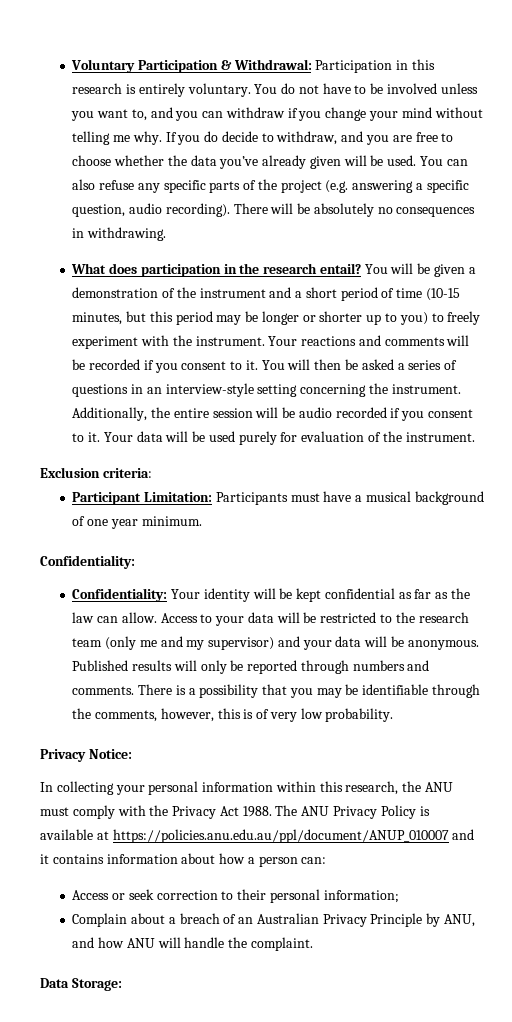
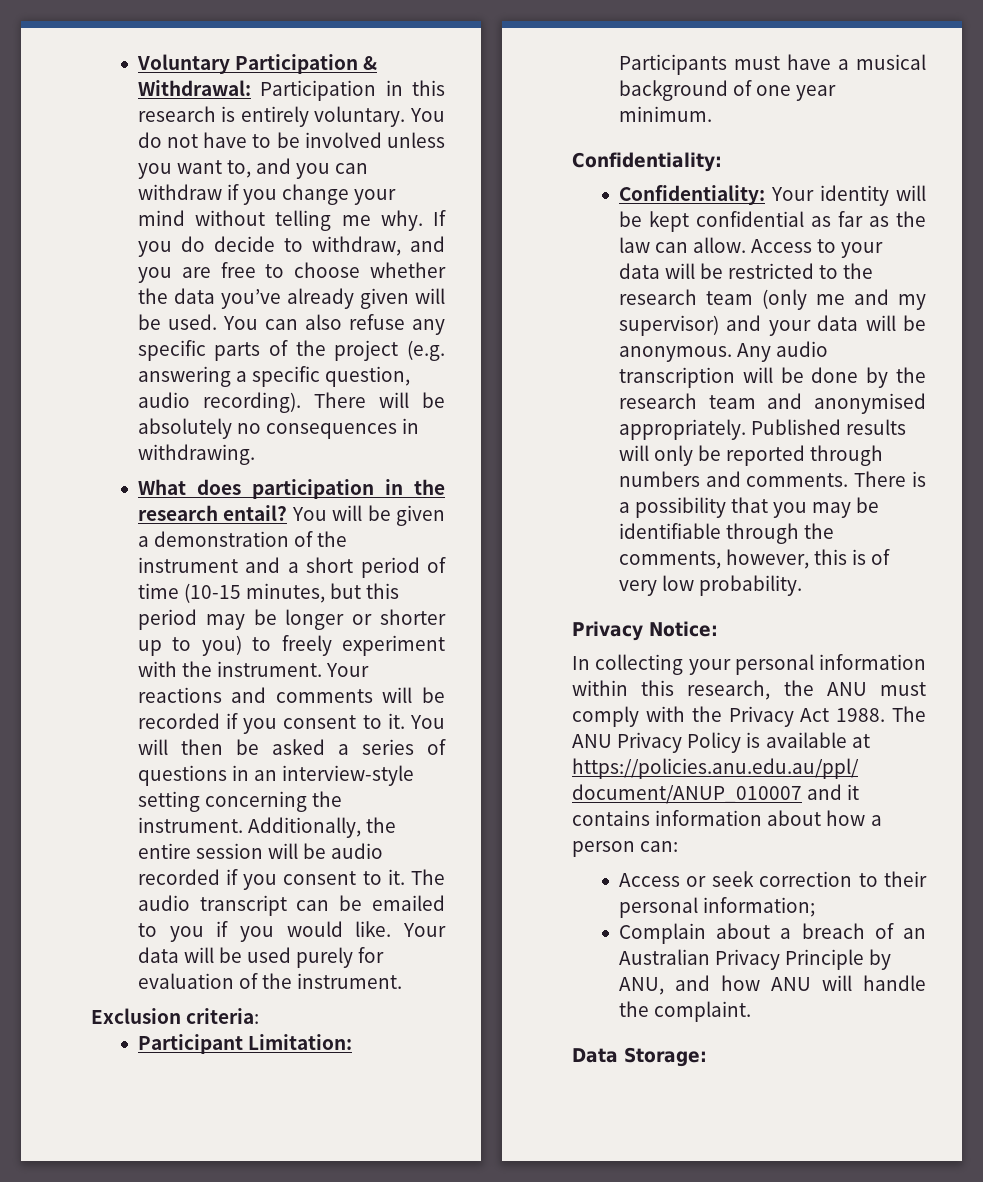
(100, 437) none -> [411,869,445,885] [137,895,445,916] [137,921,392,942] The audio transcript can be emailed to you if you would like.
(479, 645) none -> [736,341,829,362] [618,367,926,388] [618,393,926,414] [618,419,746,440] Any audio transcription will be done by the research team and anonymised appropriately.

